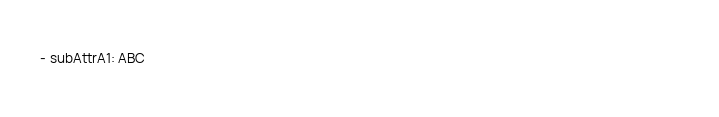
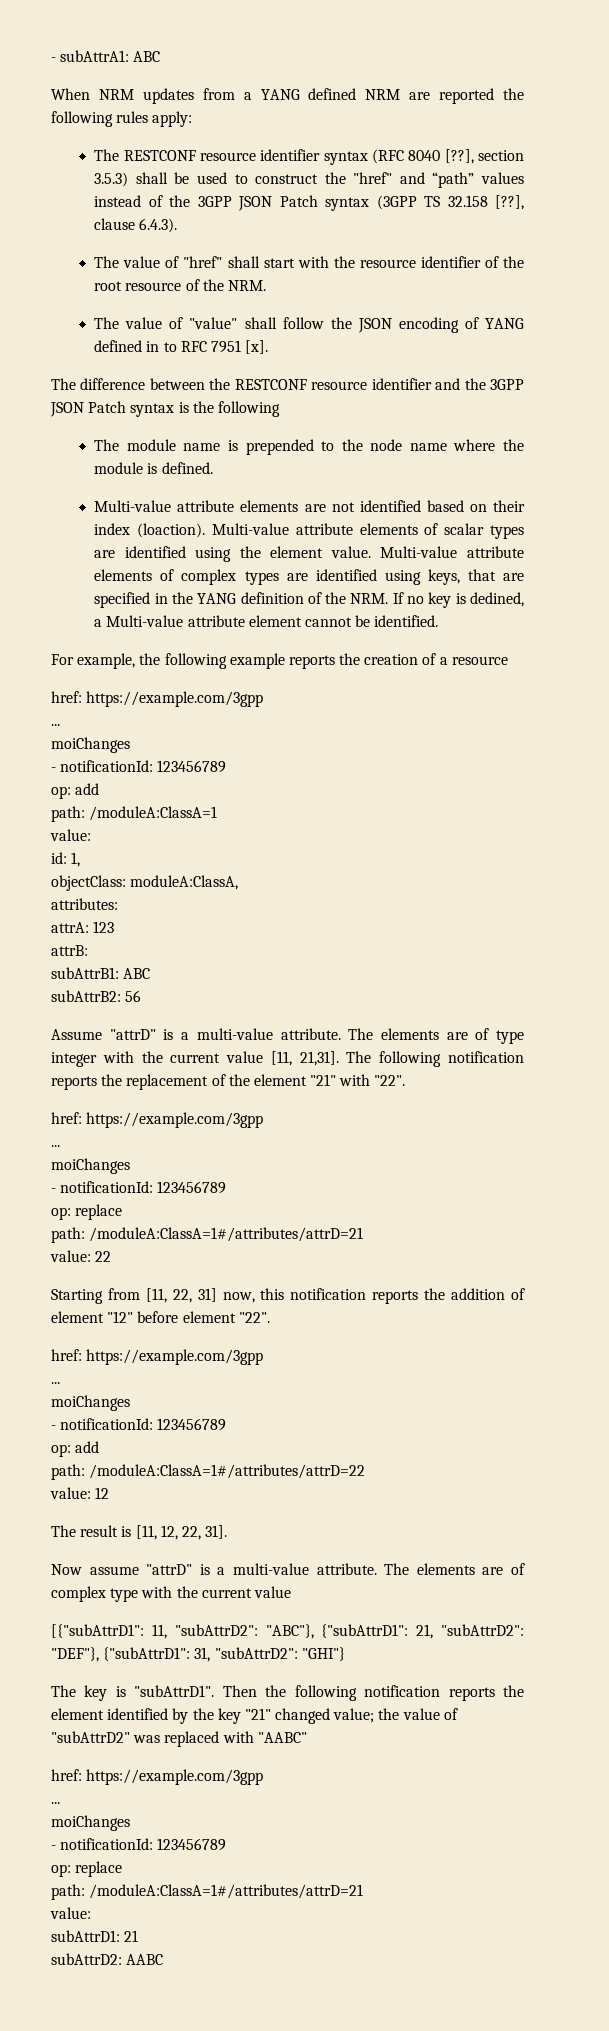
(146, 58) none -> [51,88,524,104] [51,111,193,127] [94,149,524,165] [94,172,524,188] [94,195,524,211] [94,218,178,233] [94,256,524,268] [94,279,266,291] [94,317,524,333] [94,340,269,354] [51,378,524,390] [50,401,280,417] [94,439,524,455] [94,462,213,474] [94,500,525,512] [94,523,524,539] [94,546,524,562] [94,569,524,585] [94,592,525,608] [94,615,439,627] [51,653,508,669] [51,691,264,707] [51,724,60,726] [51,737,130,753] [51,760,227,773] [51,783,100,799] [51,806,218,822] [50,829,91,841] [51,852,81,867] [51,875,239,891] [51,898,118,910] [51,921,115,933] [51,945,88,956] [51,967,151,979] [51,990,142,1002] [51,1028,524,1044] [51,1051,524,1067] [51,1074,406,1090] [51,1112,264,1128] [51,1145,60,1147] [51,1158,130,1174] [51,1181,227,1194] [51,1204,123,1220] [51,1227,364,1243] [50,1250,112,1262] [51,1288,526,1304] [51,1311,270,1323] [51,1349,264,1365] [51,1382,60,1384] [51,1395,130,1411] [51,1418,227,1431] [51,1441,100,1457] [51,1464,366,1480] [50,1487,110,1499] [51,1525,228,1540] [51,1563,526,1575] [51,1586,291,1602] [51,1624,524,1639] [51,1647,345,1662] [51,1685,524,1701] [51,1708,458,1724] [51,1731,307,1747] [51,1769,264,1785] [51,1802,60,1804] [51,1815,130,1831] [51,1838,227,1851] [51,1861,123,1877] [51,1884,364,1900] [50,1907,91,1919] [51,1930,139,1942] [51,1953,164,1965] // When NRM updates from a YANG defined NRM are reported the following rules apply: // The RESTCONF resource identifier syntax (RFC 8040 [??], section 3.5.3) shall be used to construct the "href" and “path” values instead of the 3GPP JSON Patch syntax (3GPP TS 32.158 [??], clause 6.4.3). // The value of "href" shall start with the resource identifier of the root resource of the NRM. // The value of "value" shall follow the JSON encoding of YANG defined in to RFC 7951 [x]. // The difference between the RESTCONF resource identifier and the 3GPP JSON Patch syntax is the following // The module name is prepended to the node name where the module is defined. // Multi-value attribute elements are not identified based on their index (loaction). Multi-value attribute elements of scalar types are identified using the element value. Multi-value attribute elements of complex types are identified using keys, that are specified in the YANG definition of the NRM. If no key is dedined, a Multi-value attribute element cannot be identified. // For example, the following example reports the creation of a resource // href: https://example.com/3gpp // ... // moiChanges // - notificationId: 123456789 // op: add // path: /moduleA:ClassA=1 // value: // id: 1, // objectClass: moduleA:ClassA, // attributes: // attrA: 123 // attrB: // subAttrB1: ABC // subAttrB2: 56 // Assume "attrD" is a multi-value attribute. The elements are of type integer with the current value [11, 21,31]. The following notification reports the replacement of the element "21" with "22". // href: https://example.com/3gpp // ... // moiChanges // - notificationId: 123456789 // op: replace // path: /moduleA:ClassA=1#/attributes/attrD=21 // value: 22 // Starting from [11, 22, 31] now, this notification reports the addition of element "12" before element "22". // href: https://example.com/3gpp // ... // moiChanges // - notificationId: 123456789 // op: add // path: /moduleA:ClassA=1#/attributes/attrD=22 // value: 12 // The result is [11, 12, 22, 31]. // Now assume "attrD" is a multi-value attribute. The elements are of complex type with the current value // [{"subAttrD1": 11, "subAttrD2": "ABC"}, {"subAttrD1": 21, "subAttrD2": "DEF"}, {"subAttrD1": 31, "subAttrD2": "GHI"} // The key is "subAttrD1". Then the following notification reports the element identified by the key "21" changed value; the value of "subAttrD2" was replaced with "AABC" // href: https://example.com/3gpp // ... // moiChanges // - notificationId: 123456789 // op: replace // path: /moduleA:ClassA=1#/attributes/attrD=21 // value: // subAttrD1: 21 // subAttrD2: AABC

